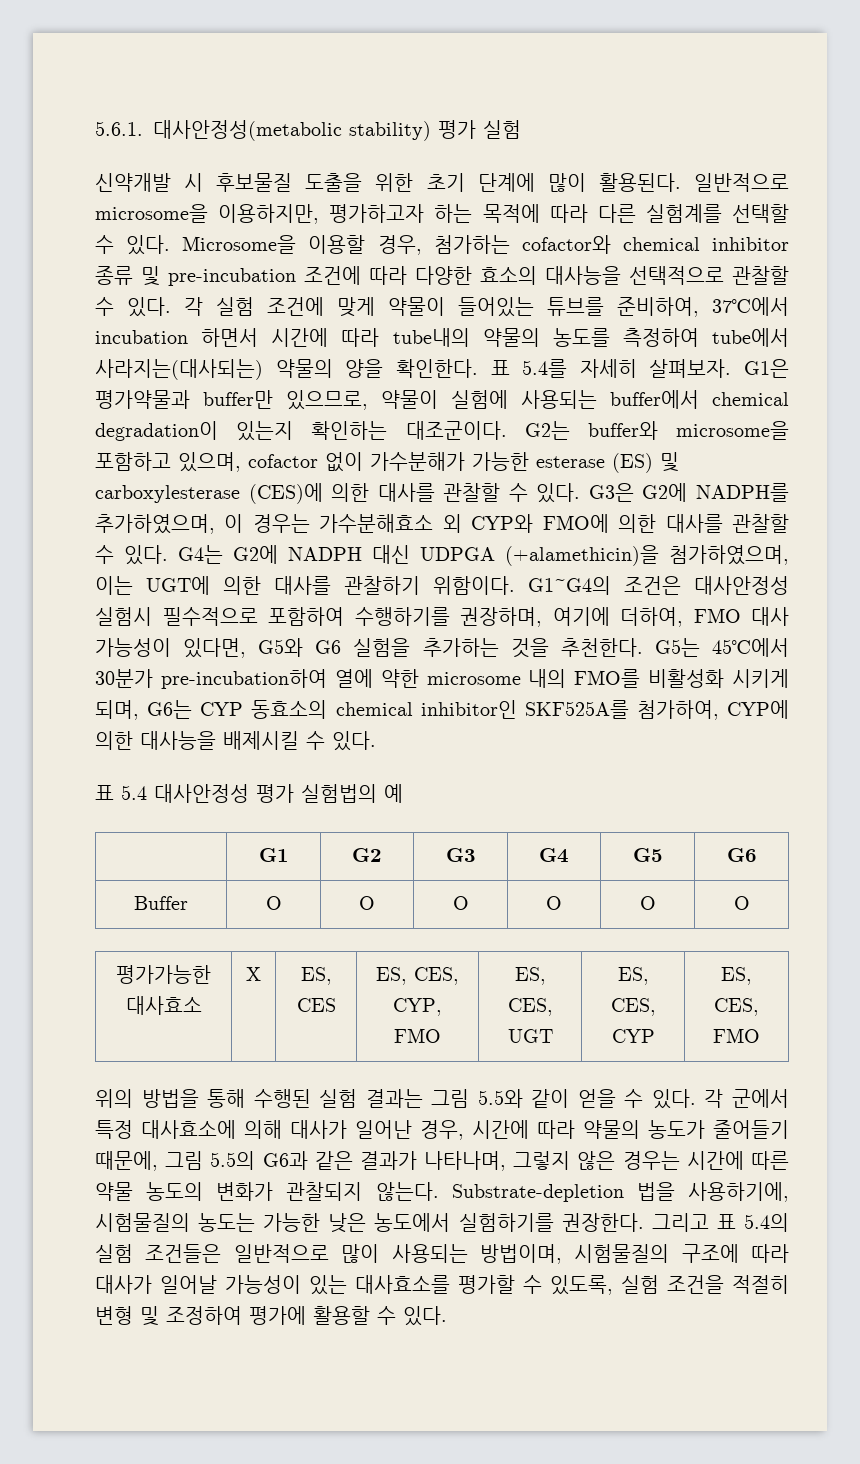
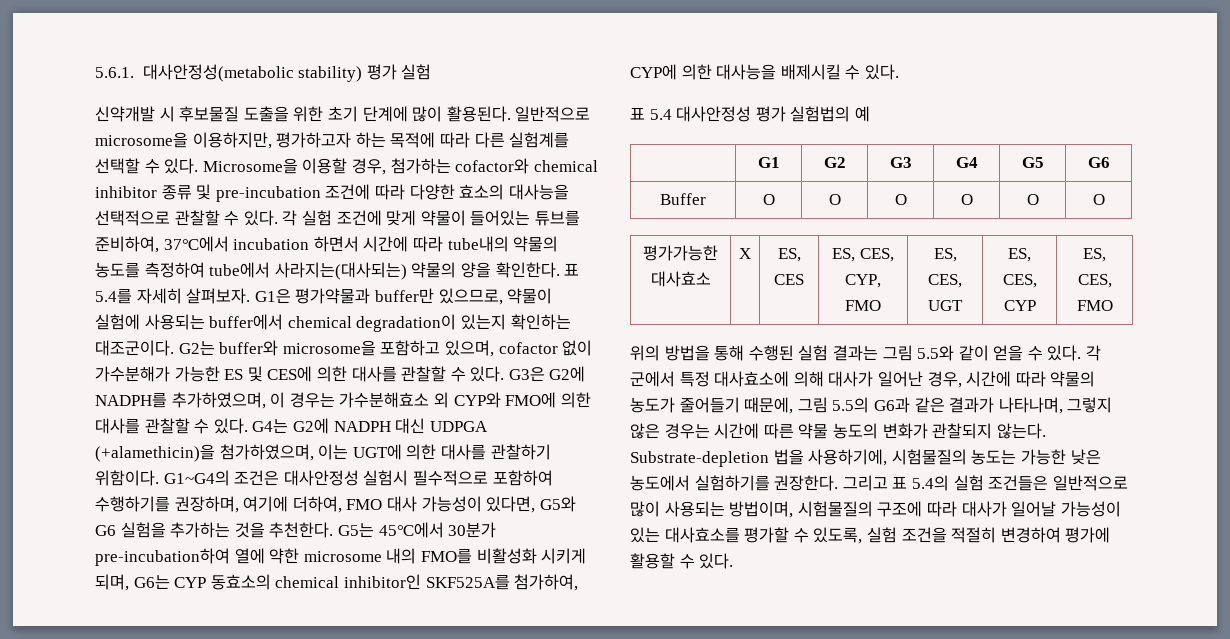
[536,452,679,473] [95,483,323,504] esterase (ES) 및 carboxylesterase (CES)에 -> [224,366,313,382] ES 및 CES에
[95,1306,242,1326] 변형 및 조정하여 -> [1000,527,1061,543] 변경하여

